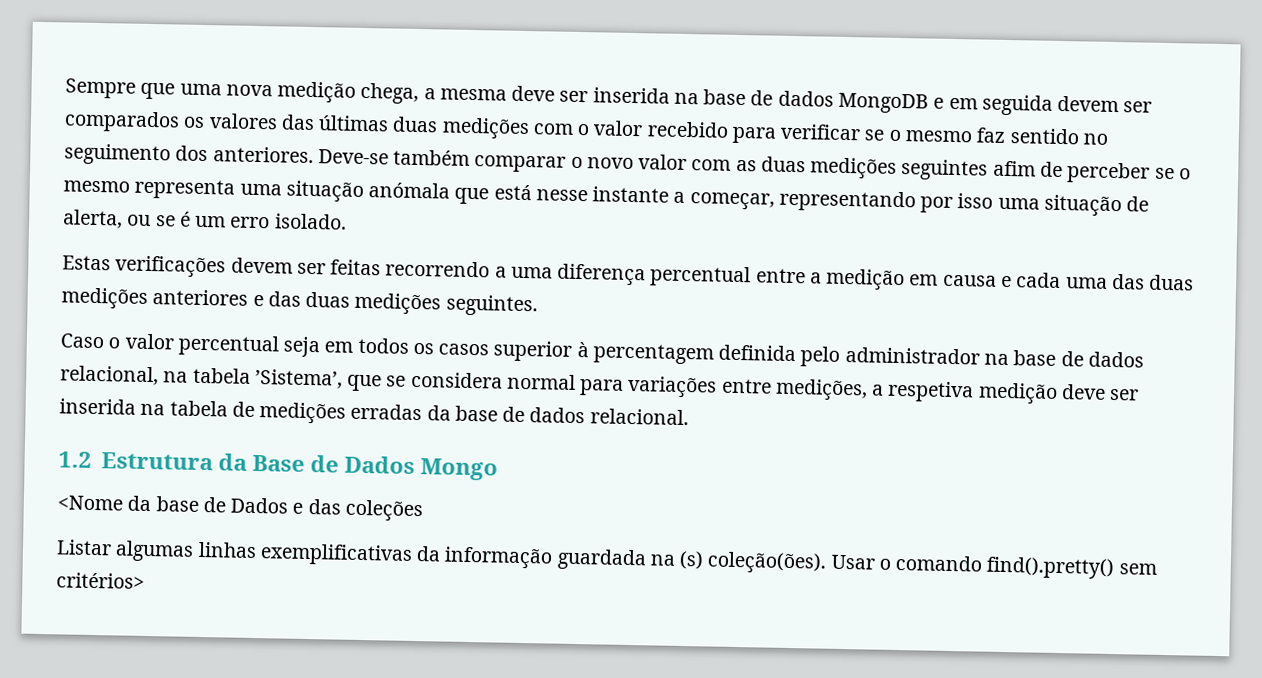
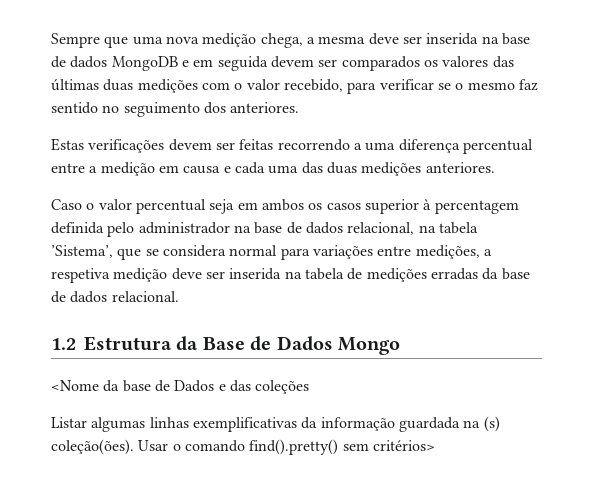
[646,121,729,138] recebido -> [283,79,343,92] recebido,
[317,149,1191,184] [63,178,1150,218] [62,209,347,230] Deve-se também comparar o novo valor com as duas medições seguintes afim de perceber se o mesmo representa uma situação anómala que está nesse instante a começar, representando por isso uma situação de alerta, ou se é um erro isolado. -> (300, 107) none
[152,289,538,317] anteriores e das duas medições seguintes. -> [425,162,495,173] anteriores.
[357,337,409,354] todos -> [261,199,304,211] ambos

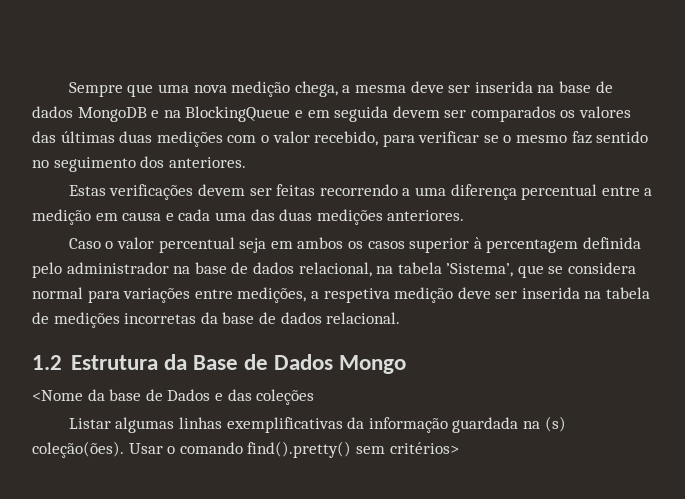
(189, 63) none -> [163,106,303,122] na BlockingQueue e
[430,268,478,280] erradas -> [124,313,197,324] incorretas

